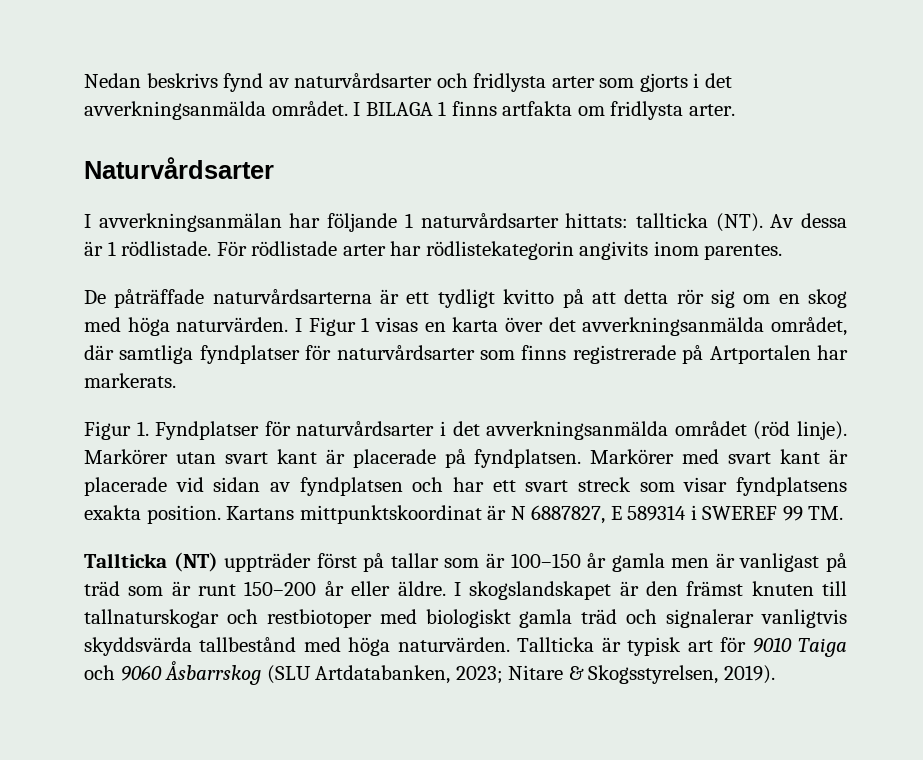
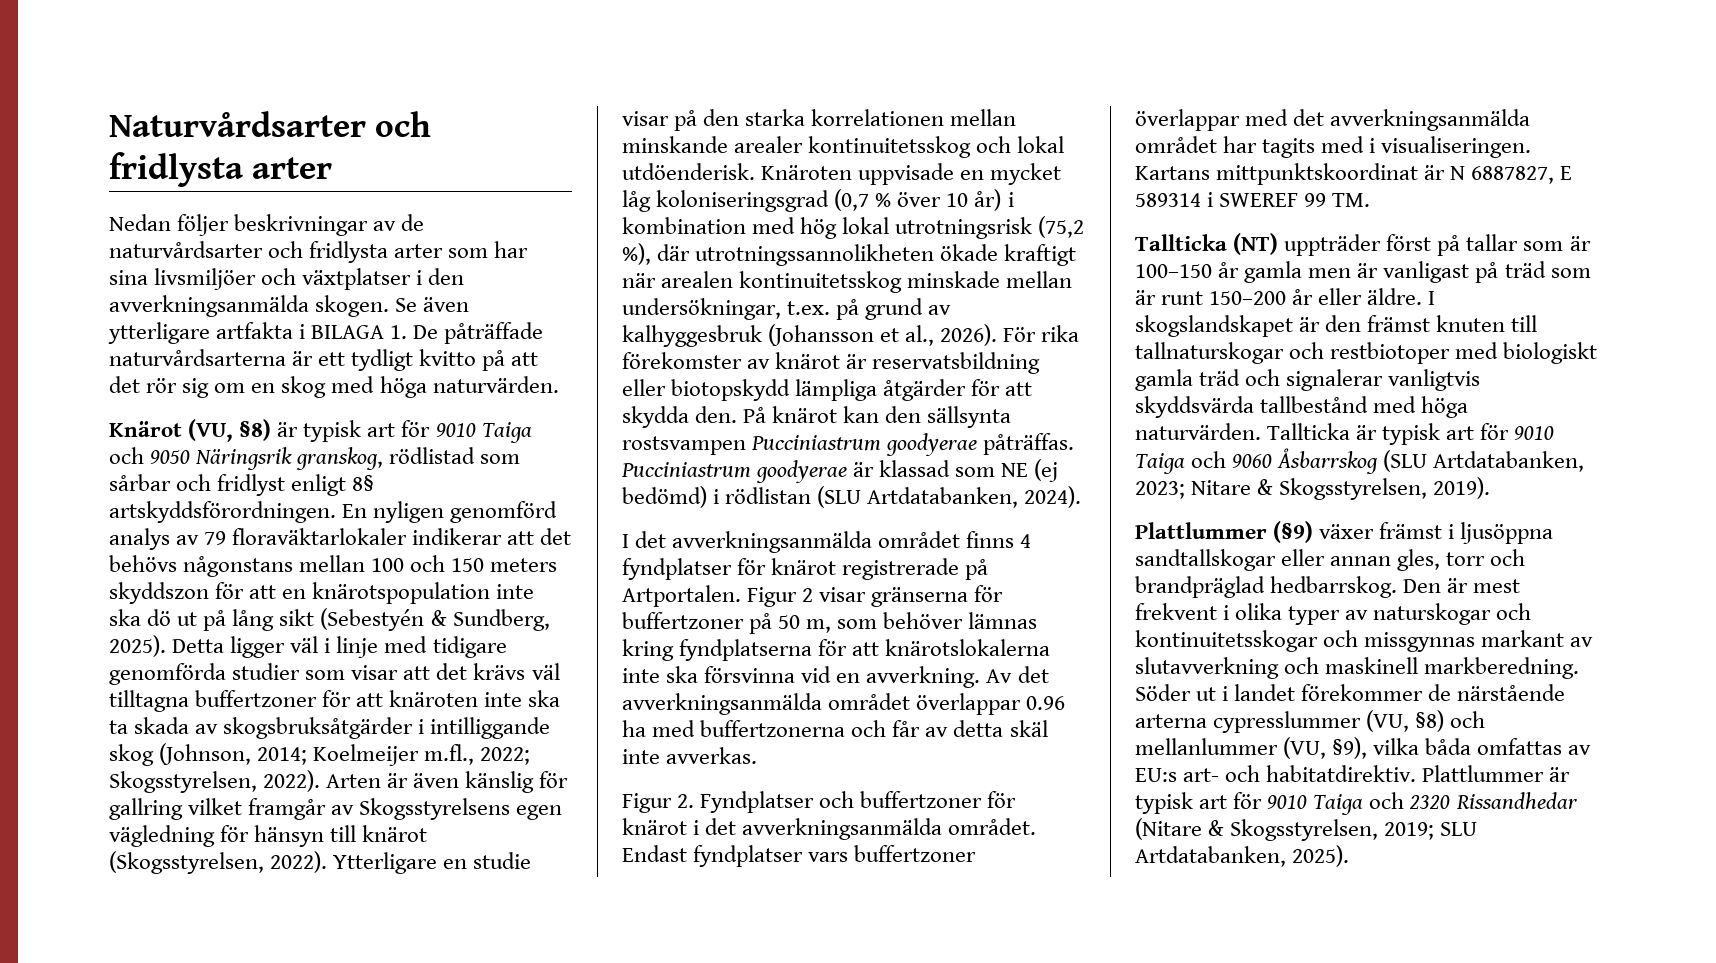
[84,73,289,92] Nedan beskrivs fynd av -> [109,111,432,137] [109,152,333,187] [109,214,425,236] Naturvårdsarter och fridlysta arter // Nedan följer beskrivningar av de
[639,73,732,92] [84,101,735,120] [84,157,274,179] [84,213,848,232] [84,241,783,260] gjorts i det avverkningsanmälda området. I BILAGA 1 finns artfakta om fridlysta arter. // Naturvårdsarter // I avverkningsanmälan har följande 1 naturvårdsarter hittats: tallticka (NT). Av dessa är 1 rödlistade. För rödlistade arter har rödlistekategorin angivits inom parentes. // -> [494,241,529,258] [109,268,465,290] [109,295,470,317] [108,322,408,344] har sina livsmiljöer och växtplatser i den avverkningsanmälda skogen. Se även ytterligare artfakta i BILAGA 1.
[624,289,669,304] detta -> [109,376,140,393] det
[295,317,848,336] [84,345,848,364] [84,373,176,388] [84,421,848,440] [84,449,848,468] [84,477,847,496] [84,505,221,524] I Figur 1 visas en karta över det avverkningsanmälda området, där samtliga fyndplatser för naturvårdsarter som finns registrerade på Artportalen har markerats. // Figur 1. Fyndplatser för naturvårdsarter i det avverkningsanmälda området (röd linje). Markörer utan svart kant är placerade på fyndplatsen. Markörer med svart kant är placerade vid sidan av fyndplatsen och har ett svart streck som visar fyndplatsens exakta position. -> [109,419,532,443] [109,447,521,470] [109,474,375,496] [109,501,558,523] [109,528,572,550] [109,555,558,577] [109,582,535,604] [109,608,550,631] [109,635,507,658] [109,663,560,685] [109,690,561,712] [109,717,551,739] [109,743,531,766] [109,770,569,793] [109,798,563,820] [109,825,428,847] [109,851,532,874] [622,109,1017,131] [622,136,1065,158] [622,163,1062,185] [622,189,1014,212] [622,216,1085,239] [622,243,1077,266] [622,271,1073,293] [622,298,952,320] [622,324,1080,347] [622,352,1041,374] [622,379,1033,401] [622,406,1012,428] [622,433,1075,456] [621,459,1059,483] [622,486,1082,508] [622,531,1032,553] [622,558,989,580] [622,585,1004,607] [622,612,1038,634] [622,639,1051,661] [622,666,1049,688] [622,693,1066,715] [622,720,1048,737] [622,747,758,764] [622,791,1017,813] [622,818,1037,840] [622,845,977,867] [1135,109,1531,131] [1135,136,1532,158] // Knärot (VU, §8) är typisk art för 9010 Taiga och 9050 Näringsrik granskog, rödlistad som sårbar och fridlyst enligt 8§ artskyddsförordningen. En nyligen genomförd analys av 79 floraväktarlokaler indikerar att det behövs någonstans mellan 100 och 150 meters skyddszon för att en knärotspopulation inte ska dö ut på lång sikt (Sebestyén & Sundberg, 2025). Detta ligger väl i linje med tidigare genomförda studier som visar att det krävs väl tilltagna buffertzoner för att knäroten inte ska ta skada av skogsbruksåtgärder i intilliggande skog (Johnson, 2014; Koelmeijer m.fl., 2022; Skogsstyrelsen, 2022). Arten är även känslig för gallring vilket framgår av Skogsstyrelsens egen vägledning för hänsyn till knärot (Skogsstyrelsen, 2022). Ytterligare en studie visar på den starka korrelationen mellan minskande arealer kontinuitetsskog och lokal utdöenderisk. Knäroten uppvisade en mycket låg koloniseringsgrad (0,7 % över 10 år) i kombination med hög lokal utrotningsrisk (75,2 %), där utrotningssannolikheten ökade kraftigt när arealen kontinuitetsskog minskade mellan undersökningar, t.ex. på grund av kalhyggesbruk (Johansson et al., 2026). För rika förekomster av knärot är reservatsbildning eller biotopskydd lämpliga åtgärder för att skydda den. På knärot kan den sällsynta rostsvampen Pucciniastrum goodyerae påträffas. Pucciniastrum goodyerae är klassad som NE (ej bedömd) i rödlistan (SLU Artdatabanken, 2024). // I det avverkningsanmälda området finns 4 fyndplatser för knärot registrerade på Artportalen. Figur 2 visar gränserna för buffertzoner på 50 m, som behöver lämnas kring fyndplatserna för att knärotslokalerna inte ska försvinna vid en avverkning. Av det avverkningsanmälda området överlappar 0.96 ha med buffertzonerna och får av detta skäl inte avverkas. // Figur 2. Fyndplatser och buffertzoner för knärot i det avverkningsanmälda området. Endast fyndplatser vars buffertzoner överlappar med det avverkningsanmälda området har tagits med i visualiseringen.
(775, 674) none -> [1135,521,1554,544] [1135,549,1526,571] [1135,576,1521,598] [1135,603,1532,625] [1135,630,1594,652] [1135,657,1580,679] [1135,684,1566,701] [1135,710,1486,733] [1135,737,1592,759] [1135,765,1571,782] [1135,792,1578,815] [1135,818,1478,841] [1135,845,1350,867] // Plattlummer (§9) växer främst i ljusöppna sandtallskogar eller annan gles, torr och brandpräglad hedbarrskog. Den är mest frekvent i olika typer av naturskogar och kontinuitetsskogar och missgynnas markant av slutavverkning och maskinell markberedning. Söder ut i landet förekommer de närstående arterna cypresslummer (VU, §8) och mellanlummer (VU, §9), vilka båda omfattas av EU:s art- och habitatdirektiv. Plattlummer är typisk art för 9010 Taiga och 2320 Rissandhedar (Nitare & Skogsstyrelsen, 2019; SLU Artdatabanken, 2025).

